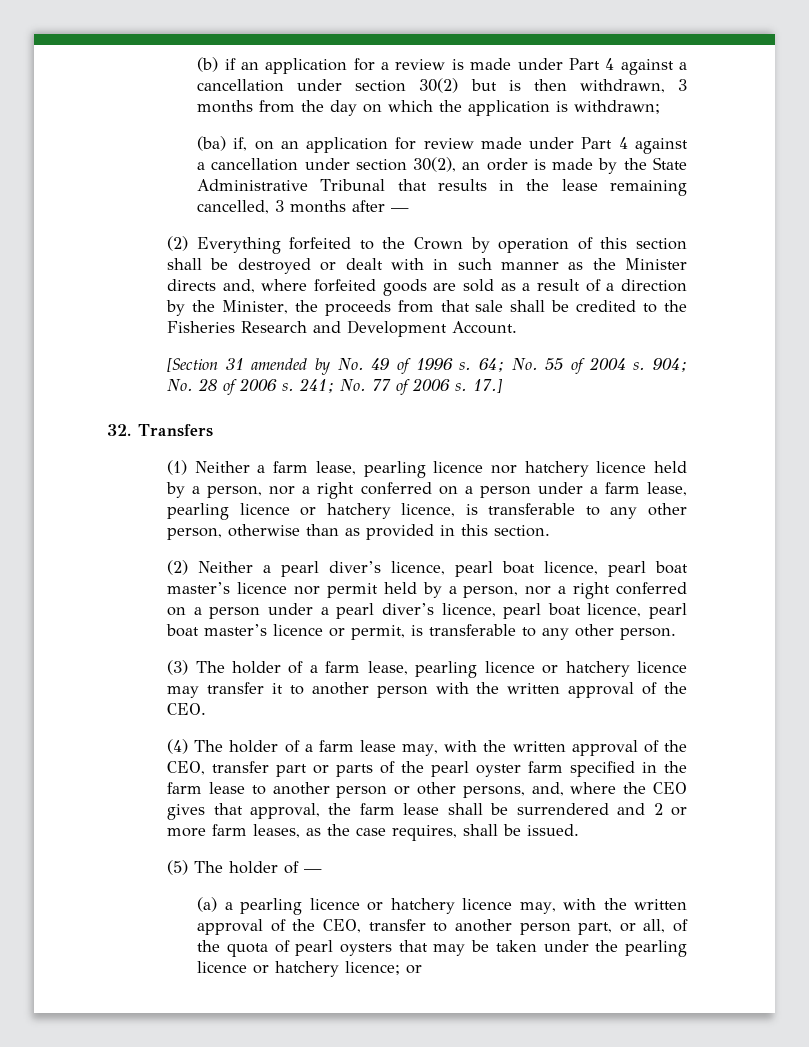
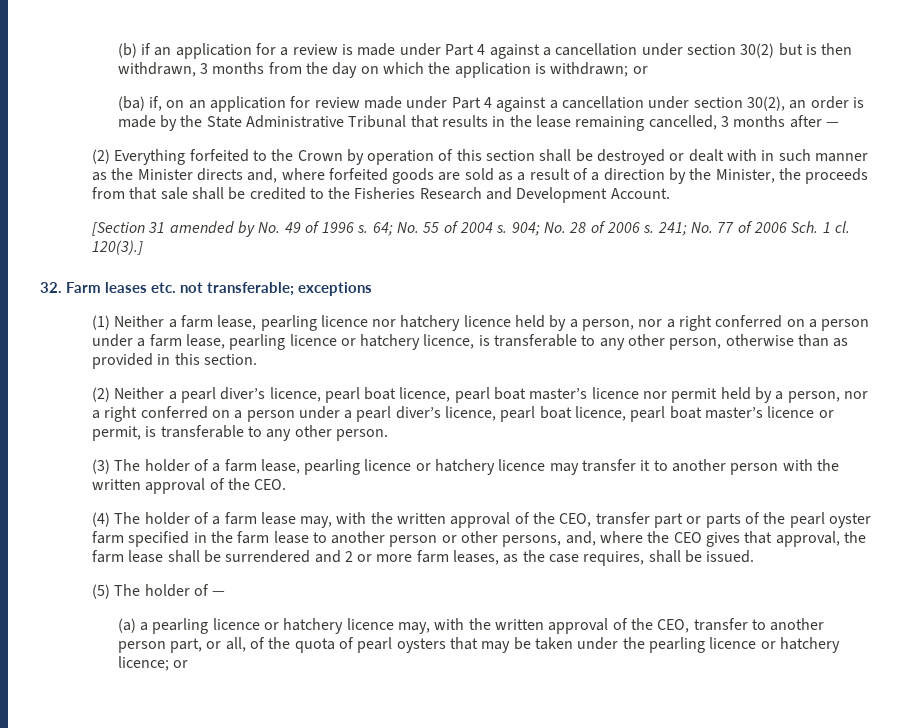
(661, 107) none -> [632,66,648,74] or
[455,378,504,393] [107,424,213,437] s. 17.] // 32. Transfers -> [791,221,850,233] [91,240,143,255] [40,282,372,296] Sch. 1 cl. 120(3).] // 32. Farm leases etc. not transferable; exceptions

